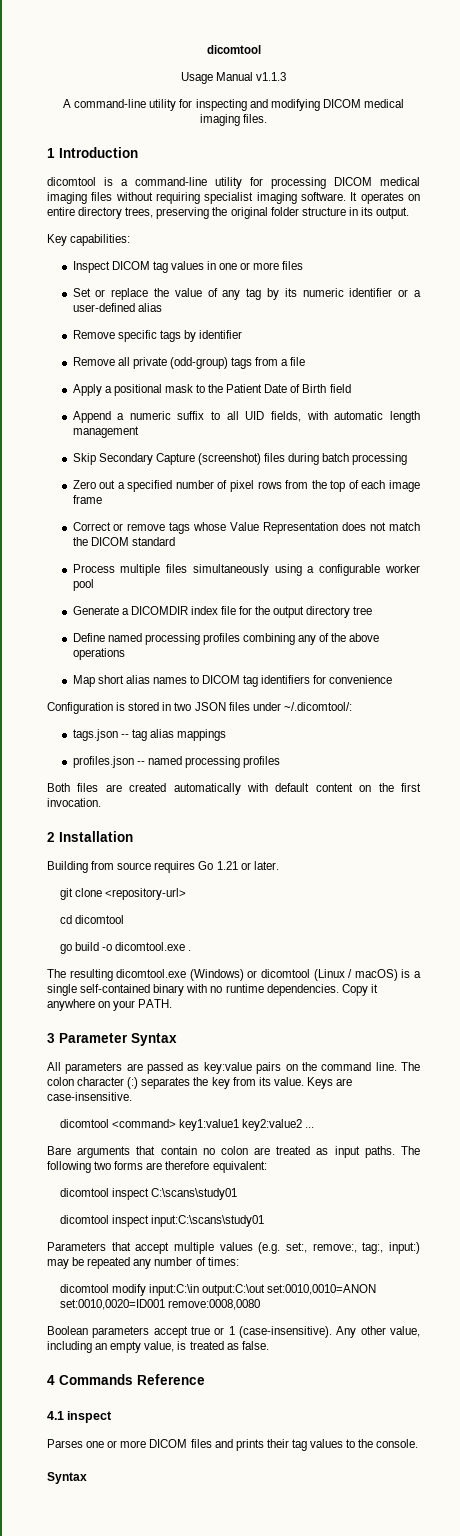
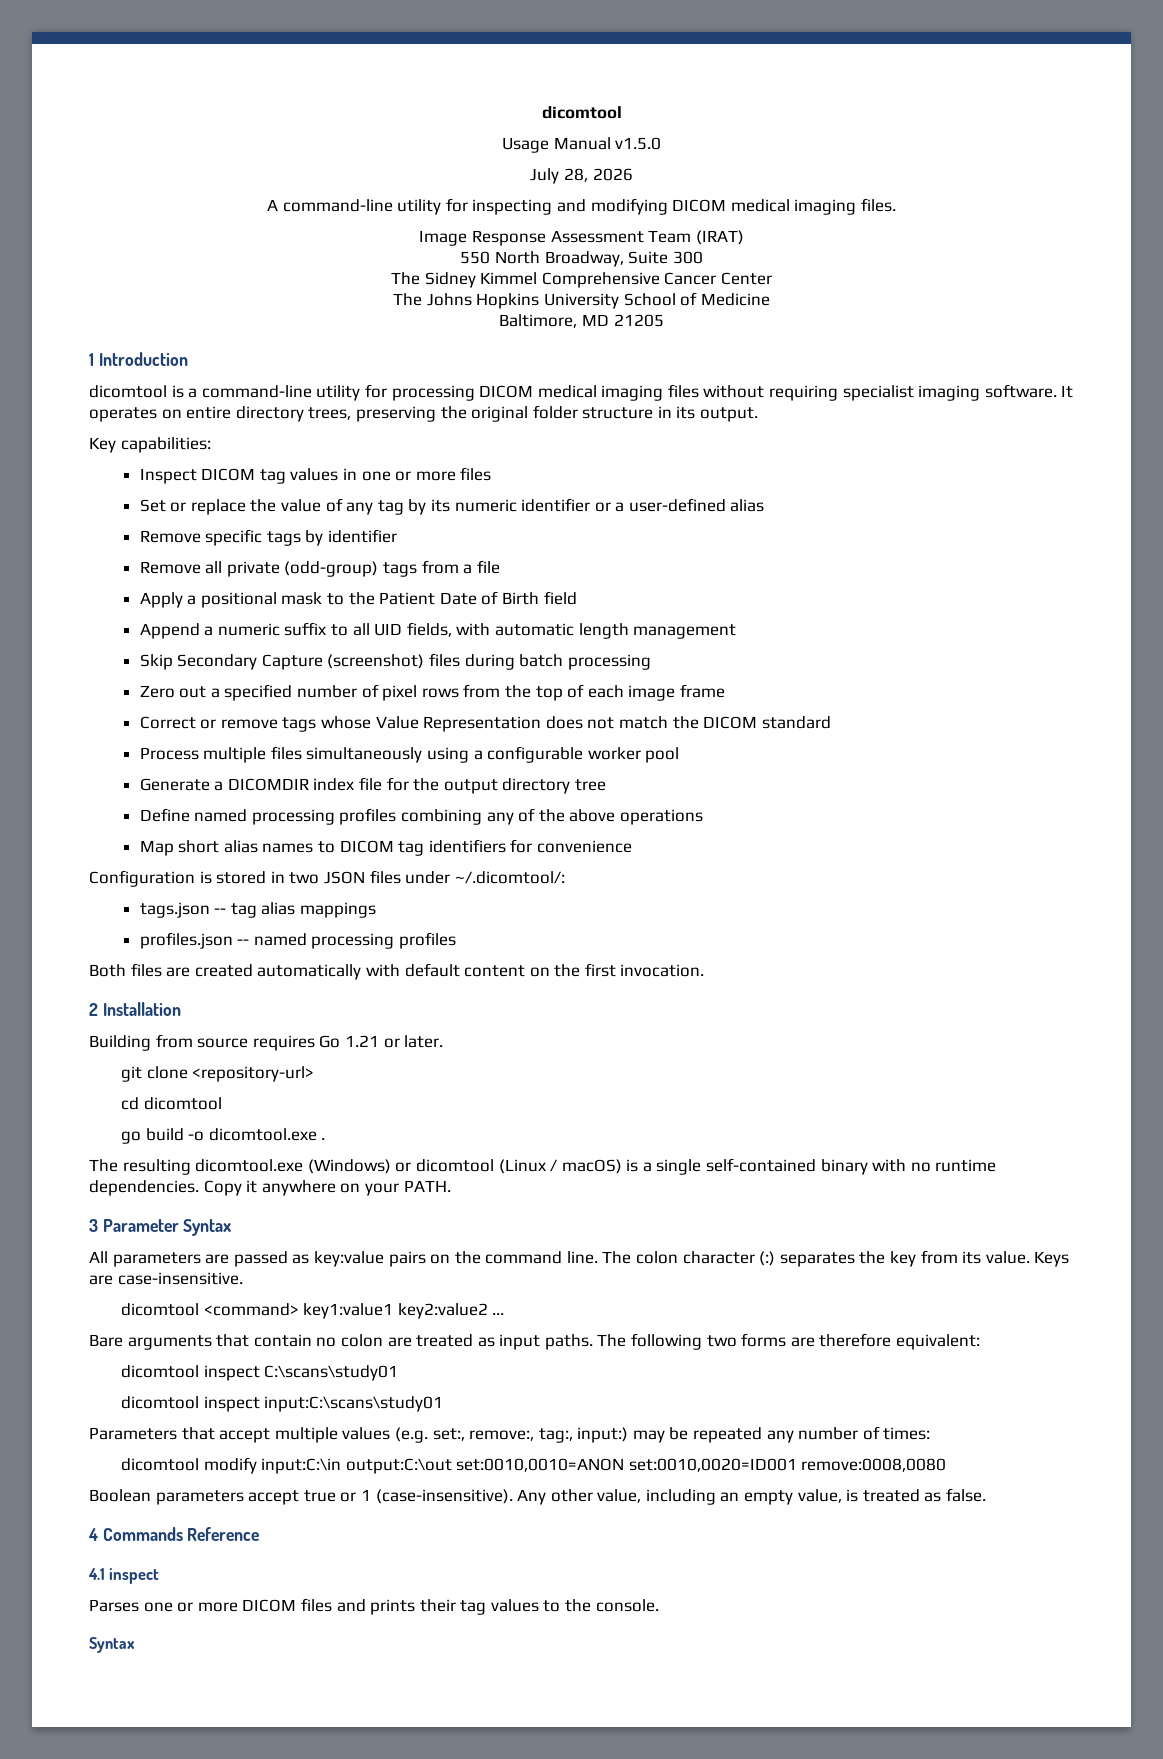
[256,72,287,81] v1.1.3 -> [615,137,662,150] [530,168,633,184] v1.5.0 // July 28, 2026
(268, 118) none -> [419,230,744,246] [460,251,703,267] [391,272,772,288] [393,292,770,309] [499,314,664,328] // Image Response Assessment Team (IRAT) // 550 North Broadway, Suite 300 // The Sidney Kimmel Comprehensive Cancer Center // The Johns Hopkins University School of Medicine // Baltimore, MD 21205

